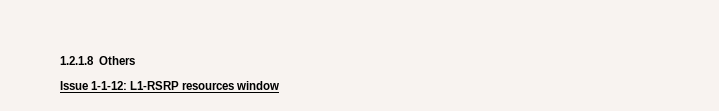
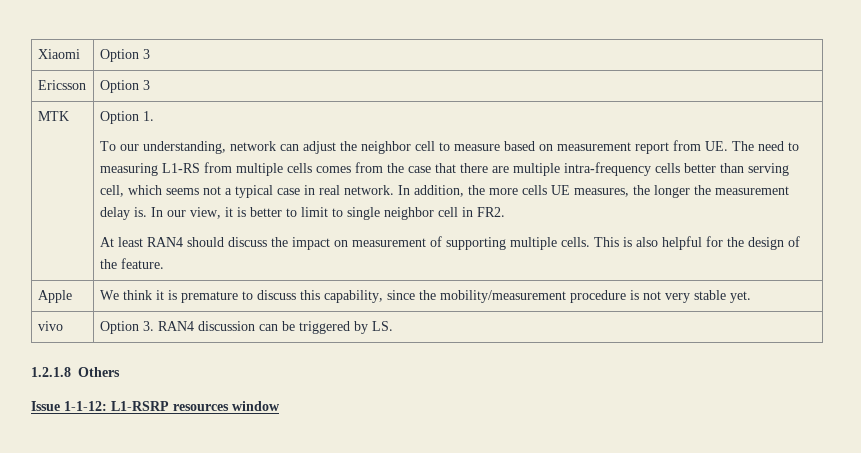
(60, 60) none -> [37,49,80,59] [99,49,150,62] [37,80,86,90] [99,80,150,93] [37,111,69,121] [99,111,154,124] [99,140,799,154] [99,162,789,176] [99,185,789,198] [99,207,505,220] [99,236,800,250] [99,258,164,269] [37,290,72,303] [99,290,751,303] [37,321,63,331] [99,321,393,334] Xiaomi | Option 3 // Ericsson | Option 3 // MTK | Option 1. // To our understanding, network can adjust the neighbor cell to measure based on measurement report from UE. The need to measuring L1-RS from multiple cells comes from the case that there are multiple intra-frequency cells better than serving cell, which seems not a typical case in real network. In addition, the more cells UE measures, the longer the measurement delay is. In our view, it is better to limit to single neighbor cell in FR2. // At least RAN4 should discuss the impact on measurement of supporting multiple cells. This is also helpful for the design of the feature. // Apple | We think it is premature to discuss this capability, since the mobility/measurement procedure is not very stable yet. // vivo | Option 3. RAN4 discussion can be triggered by LS. //

